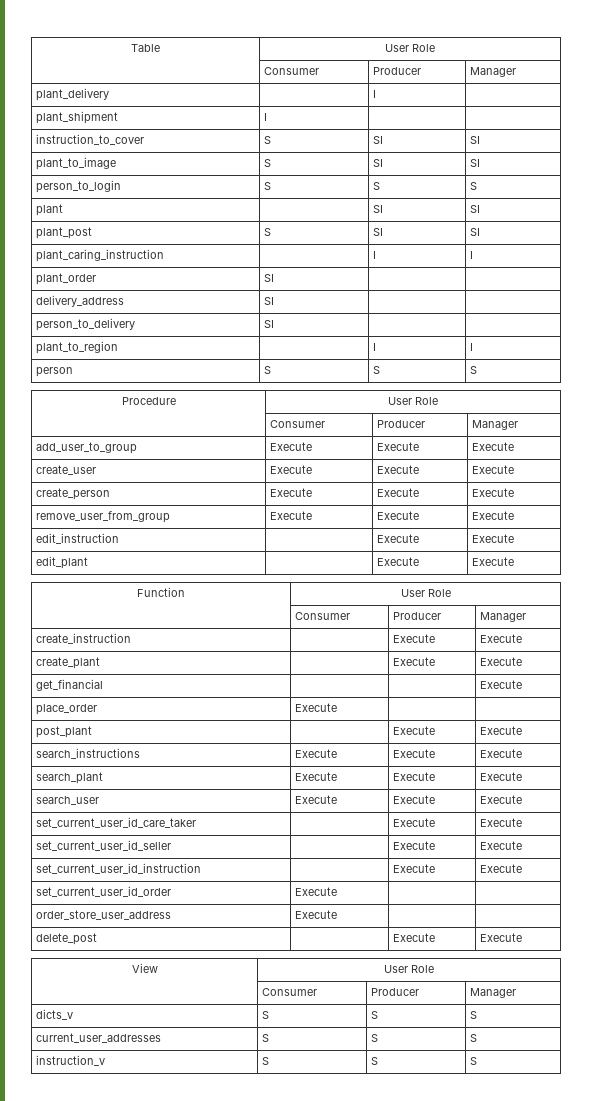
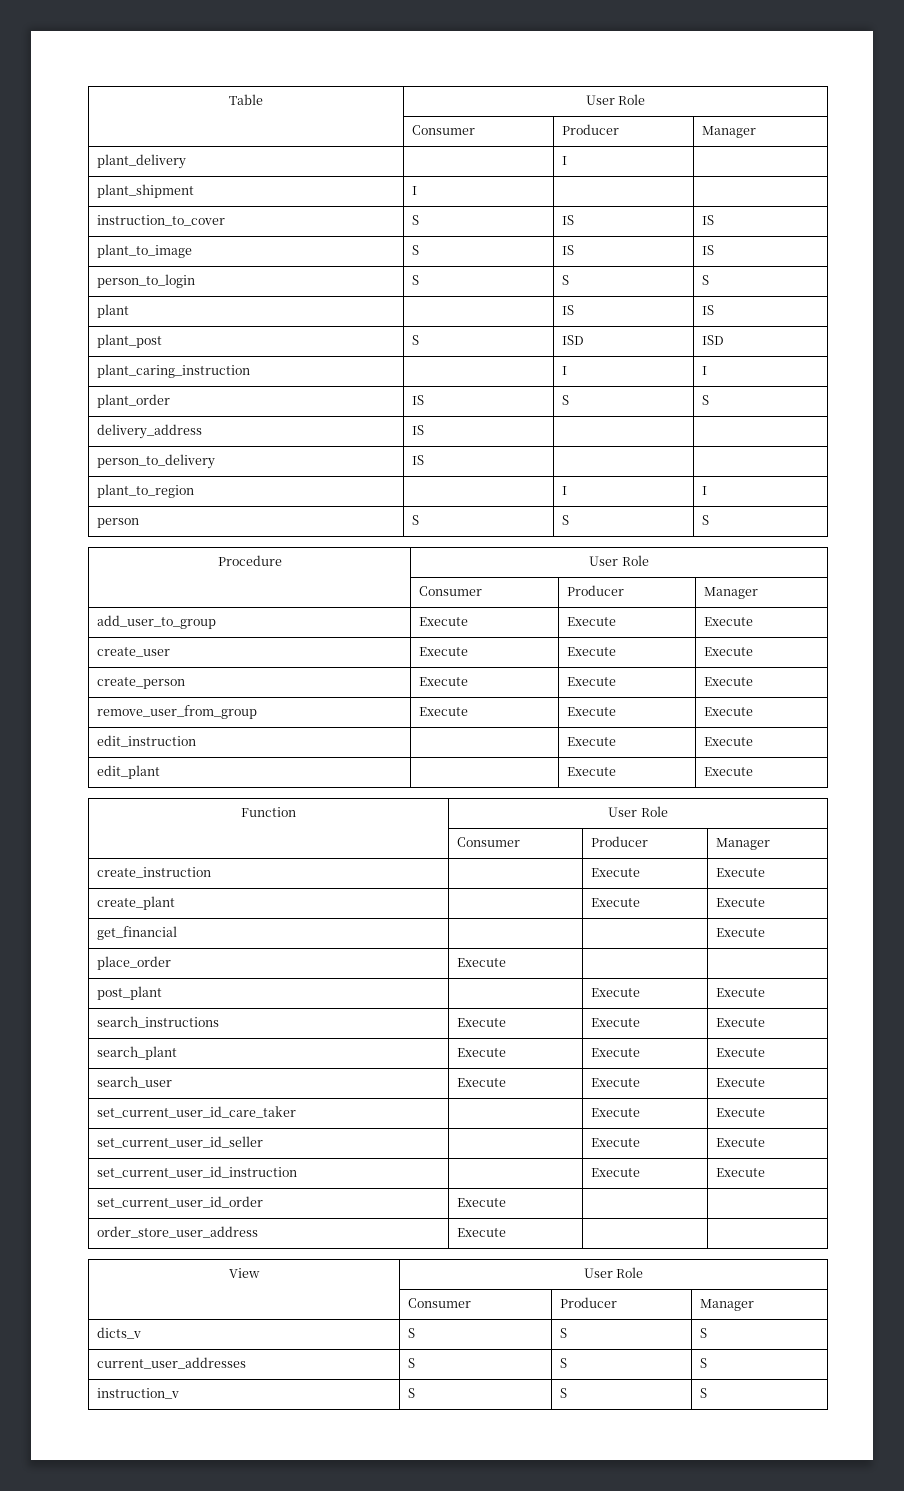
[373,136,384,144] [470,136,481,144] SI | SI -> [561,215,574,225] [701,215,714,225] IS | IS
[373,159,384,167] [470,159,481,167] SI | SI -> [561,245,574,255] [701,245,714,255] IS | IS
[373,205,384,213] [470,205,481,213] SI | SI -> [561,305,574,315] [701,305,714,315] IS | IS
[373,228,384,236] [470,228,481,236] SI | SI -> [561,335,584,345] [701,335,724,345] ISD | ISD
[264,274,275,282] SI | | -> [411,395,424,405] [561,395,569,405] [701,395,709,405] IS | S | S
[264,297,275,305] SI -> [411,425,424,435] IS
[264,320,275,328] SI -> [411,455,424,465] IS
[36,933,98,945] [393,933,436,942] [480,933,523,942] // delete_post | | Execute | Execute -> (506, 1232) none

